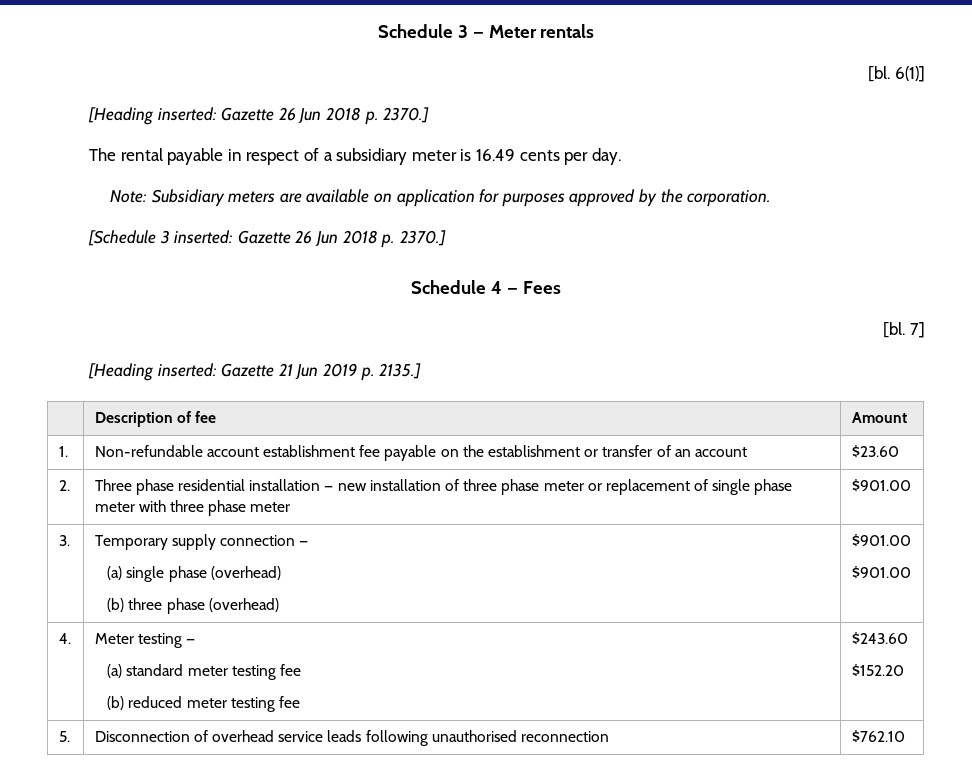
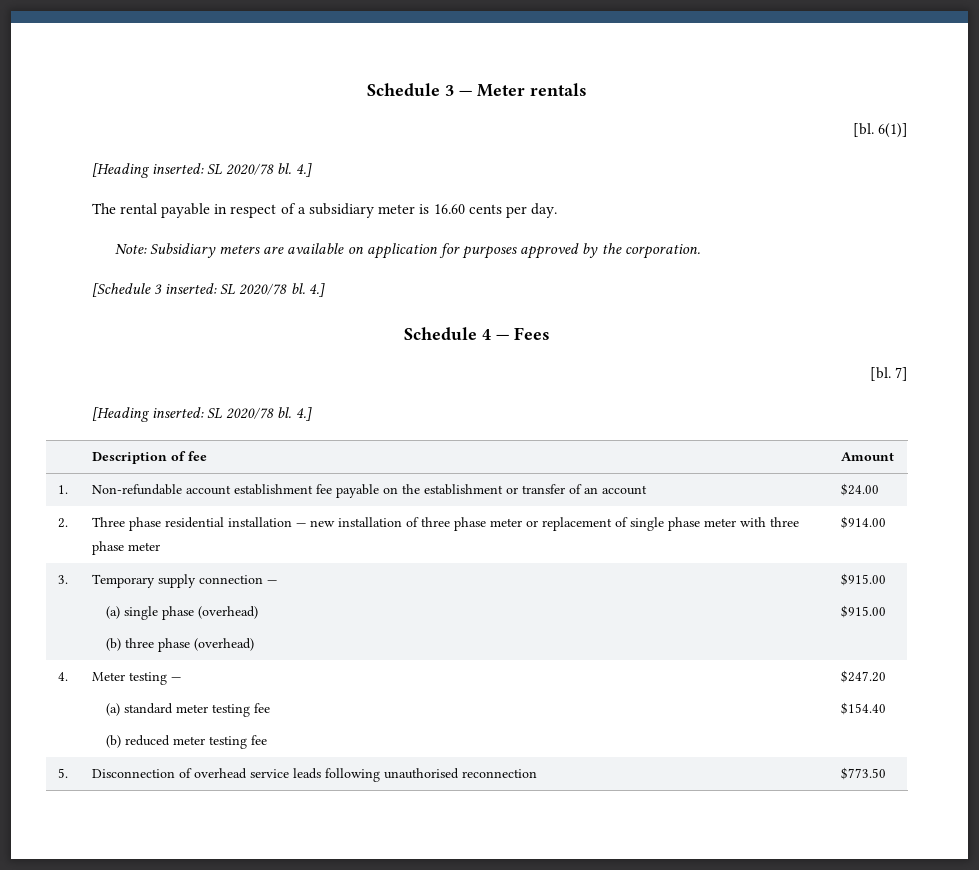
[221,107,430,125] Gazette 26 Jun 2018 p. 2370.] -> [207,163,312,177] SL 2020/78 bl. 4.]
[475,149,515,161] 16.49 -> [433,204,465,214] 16.60
[237,230,446,248] Gazette 26 Jun 2018 p. 2370.] -> [220,283,325,297] SL 2020/78 bl. 4.]
[221,363,422,381] Gazette 21 Jun 2019 p. 2135.] -> [207,407,312,421] SL 2020/78 bl. 4.]
[851,445,899,458] $23.60 -> [840,483,879,496] $24.00
[851,479,911,492] $901.00 -> [840,516,886,529] $914.00
[851,534,911,547] [851,566,911,579] $901.00 // $901.00 -> [840,573,886,586] [840,605,886,618] $915.00 // $915.00
[851,632,908,645] [851,664,904,677] $243.60 // $152.20 -> [840,670,886,683] [840,702,886,715] $247.20 // $154.40
[851,730,905,743] $762.10 -> [840,767,886,780] $773.50

